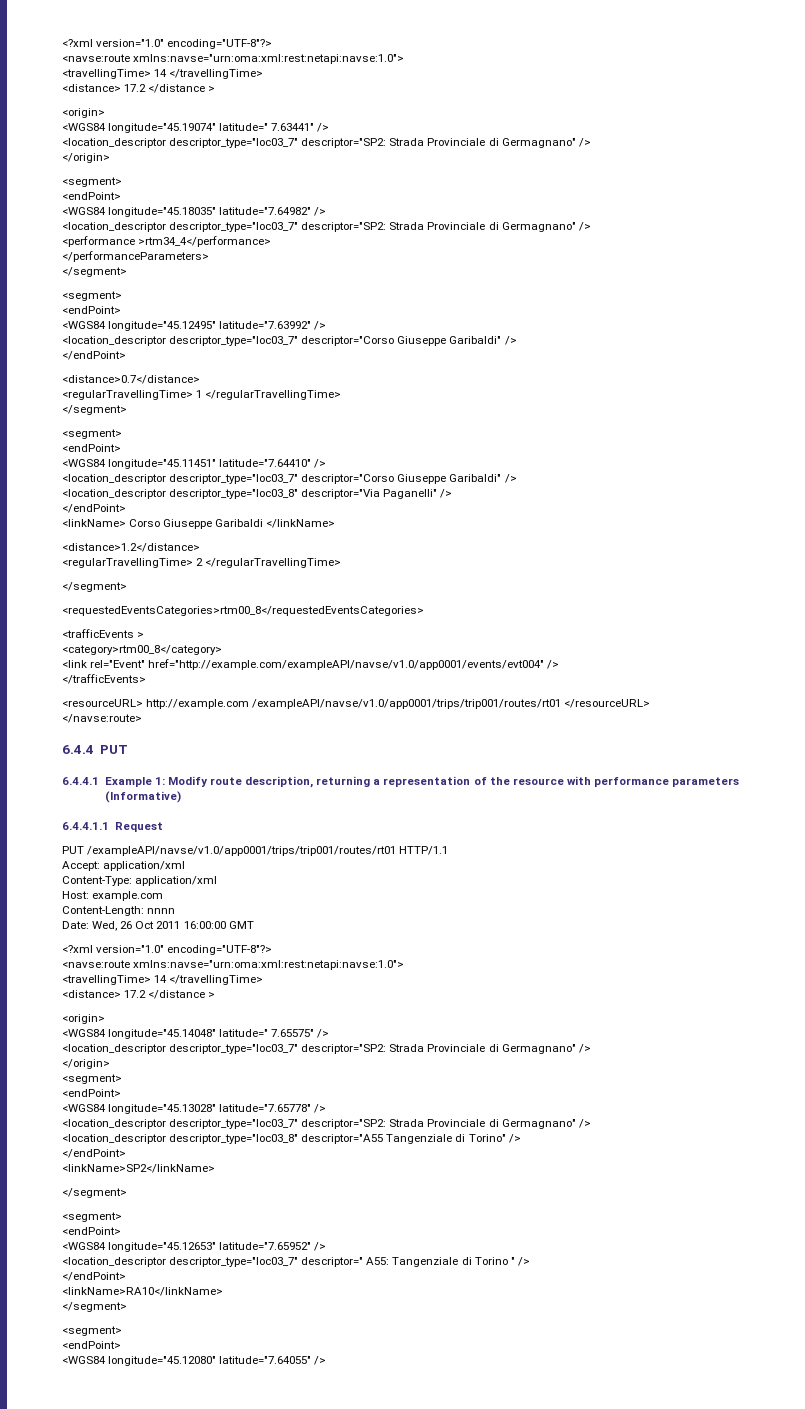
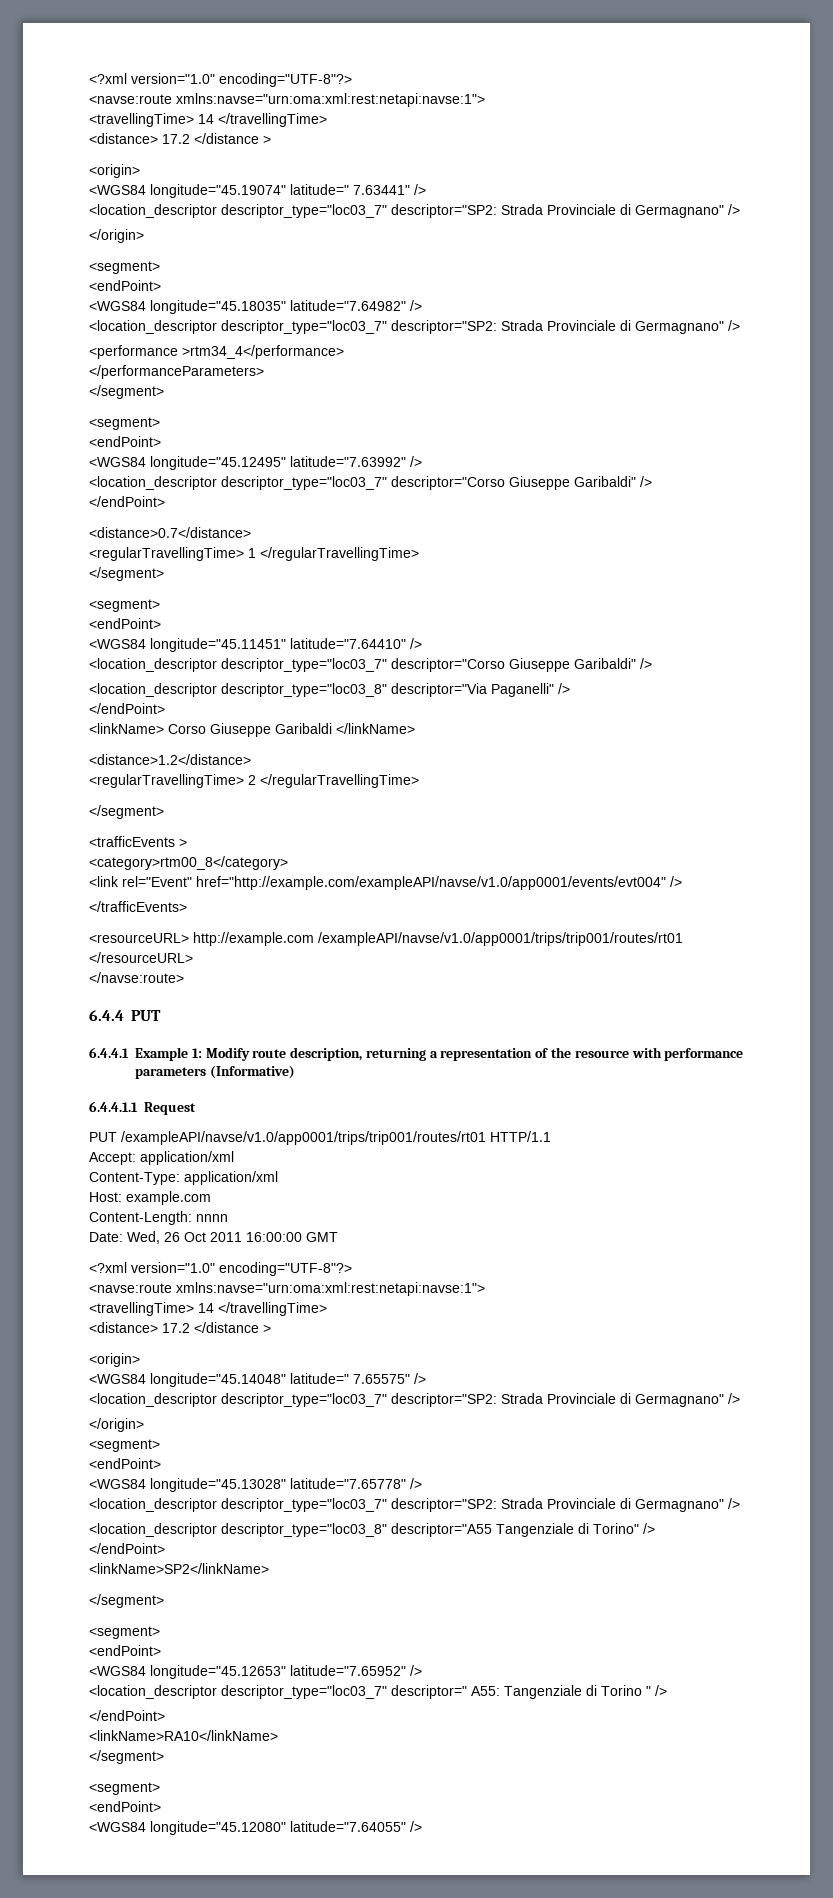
[62,39,273,49] [62,54,405,64] <?xml version="1.0" encoding="UTF-8"?> // <navse:route xmlns:navse="urn:oma:xml:rest:netapi:navse:1.0"> -> [89,73,352,87] [89,93,485,107] <?xml version="1.0" encoding="UTF-8"?> // <navse:route xmlns:navse="urn:oma:xml:rest:netapi:navse:1">
[62,606,424,616] // <requestedEventsCategories>rtm00_8</requestedEventsCategories> -> (164, 812) none
[133,960,405,970] xmlns:navse="urn:oma:xml:rest:netapi:navse:1.0"> -> [176,1282,485,1296] xmlns:navse="urn:oma:xml:rest:netapi:navse:1">

